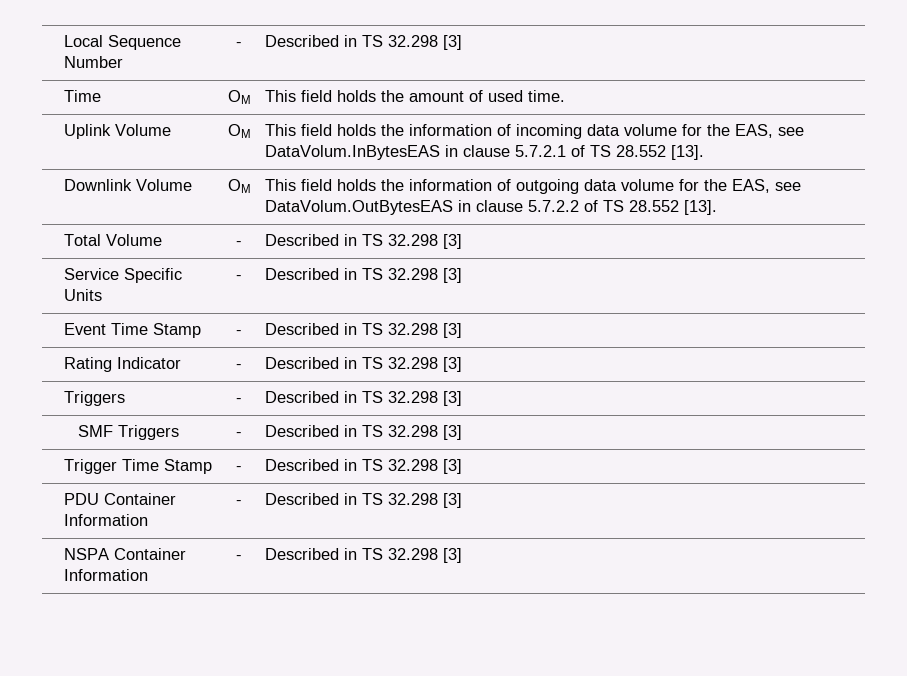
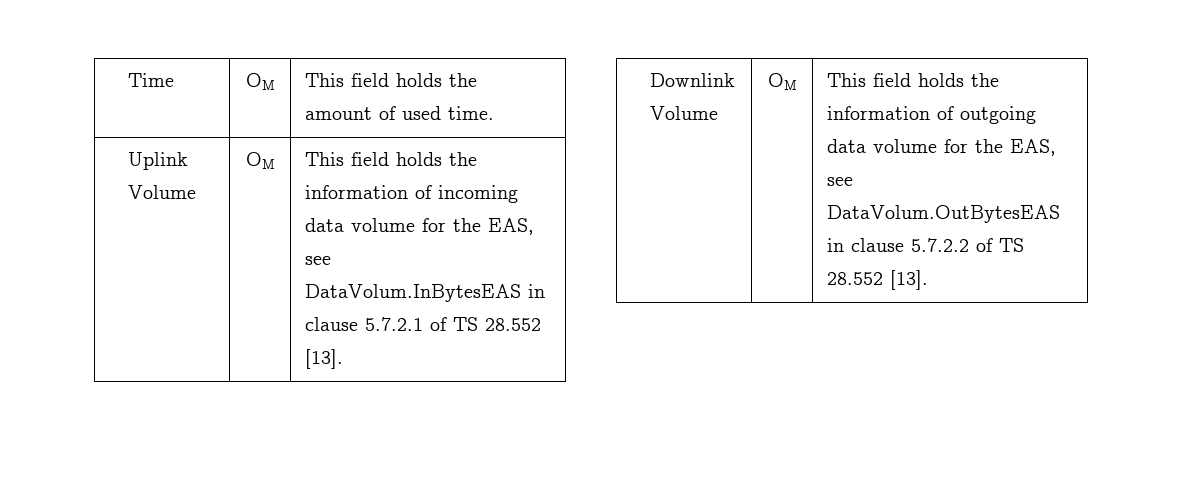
[63,35,181,50] [63,56,123,68] [236,42,242,47] [265,35,463,50] Local Sequence Number | - | Described in TS 32.298 [3] // -> (127, 80) none
[63,234,162,246] [236,241,242,246] [265,234,463,249] [63,268,182,283] [63,289,102,301] [236,275,242,280] [265,268,463,283] [63,323,201,338] [236,330,242,335] [265,323,463,338] [63,357,181,372] [236,364,242,369] [265,357,463,372] [63,391,125,406] [236,398,242,403] [265,391,463,406] [78,425,180,440] [236,432,242,437] [265,425,463,440] [63,459,212,474] [236,466,242,471] [265,459,463,474] [63,493,176,505] [63,514,148,526] [236,500,242,505] [265,493,463,508] [63,548,186,560] [63,569,148,581] [236,555,242,560] [265,548,463,563] // Total Volume | - | Described in TS 32.298 [3] // Service Specific Units | - | Described in TS 32.298 [3] // Event Time Stamp | - | Described in TS 32.298 [3] // Rating Indicator | - | Described in TS 32.298 [3] // Triggers | - | Described in TS 32.298 [3] // SMF Triggers | - | Described in TS 32.298 [3] // Trigger Time Stamp | - | Described in TS 32.298 [3] // PDU Container Information | - | Described in TS 32.298 [3] // NSPA Container Information | - | Described in TS 32.298 [3] -> (929, 280) none

